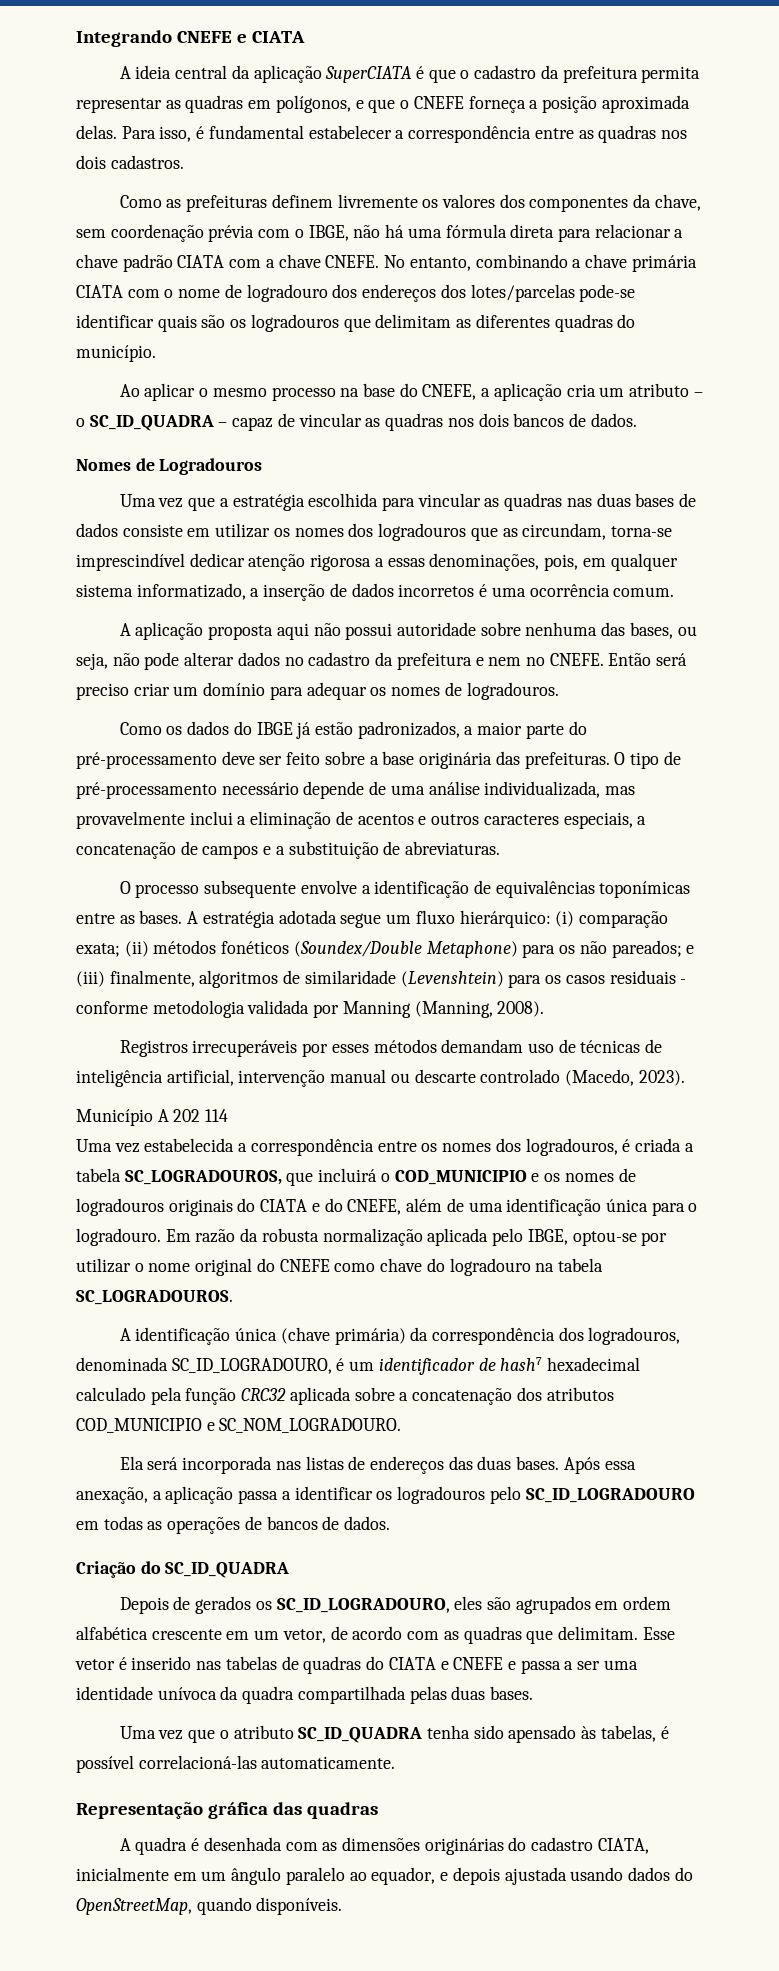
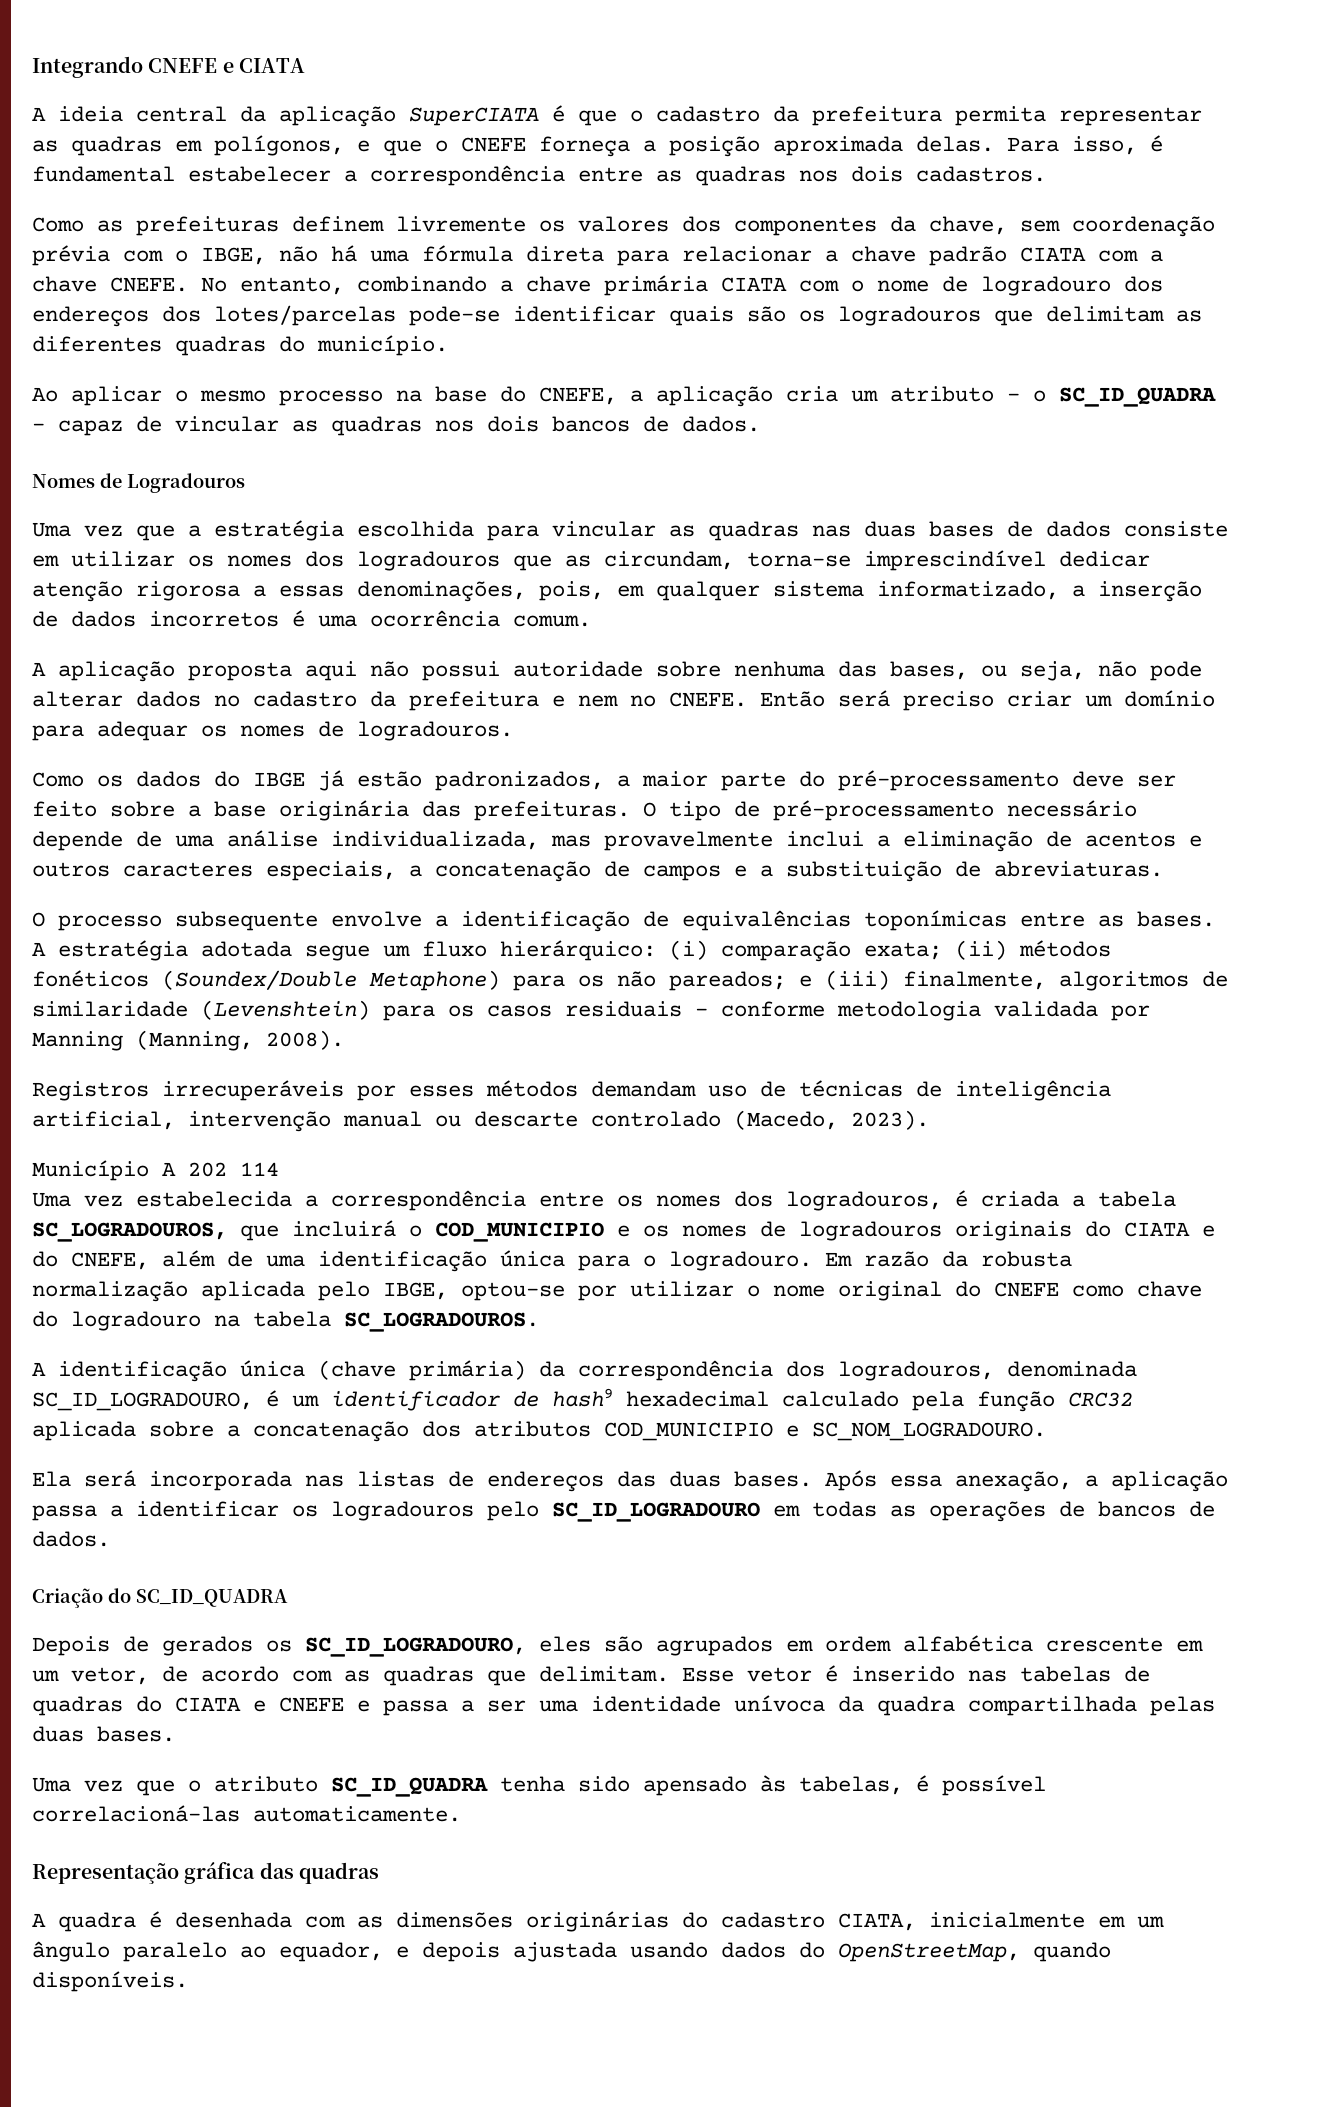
[500,1357,543,1371] hash7 -> [552,1388,613,1407] hash9

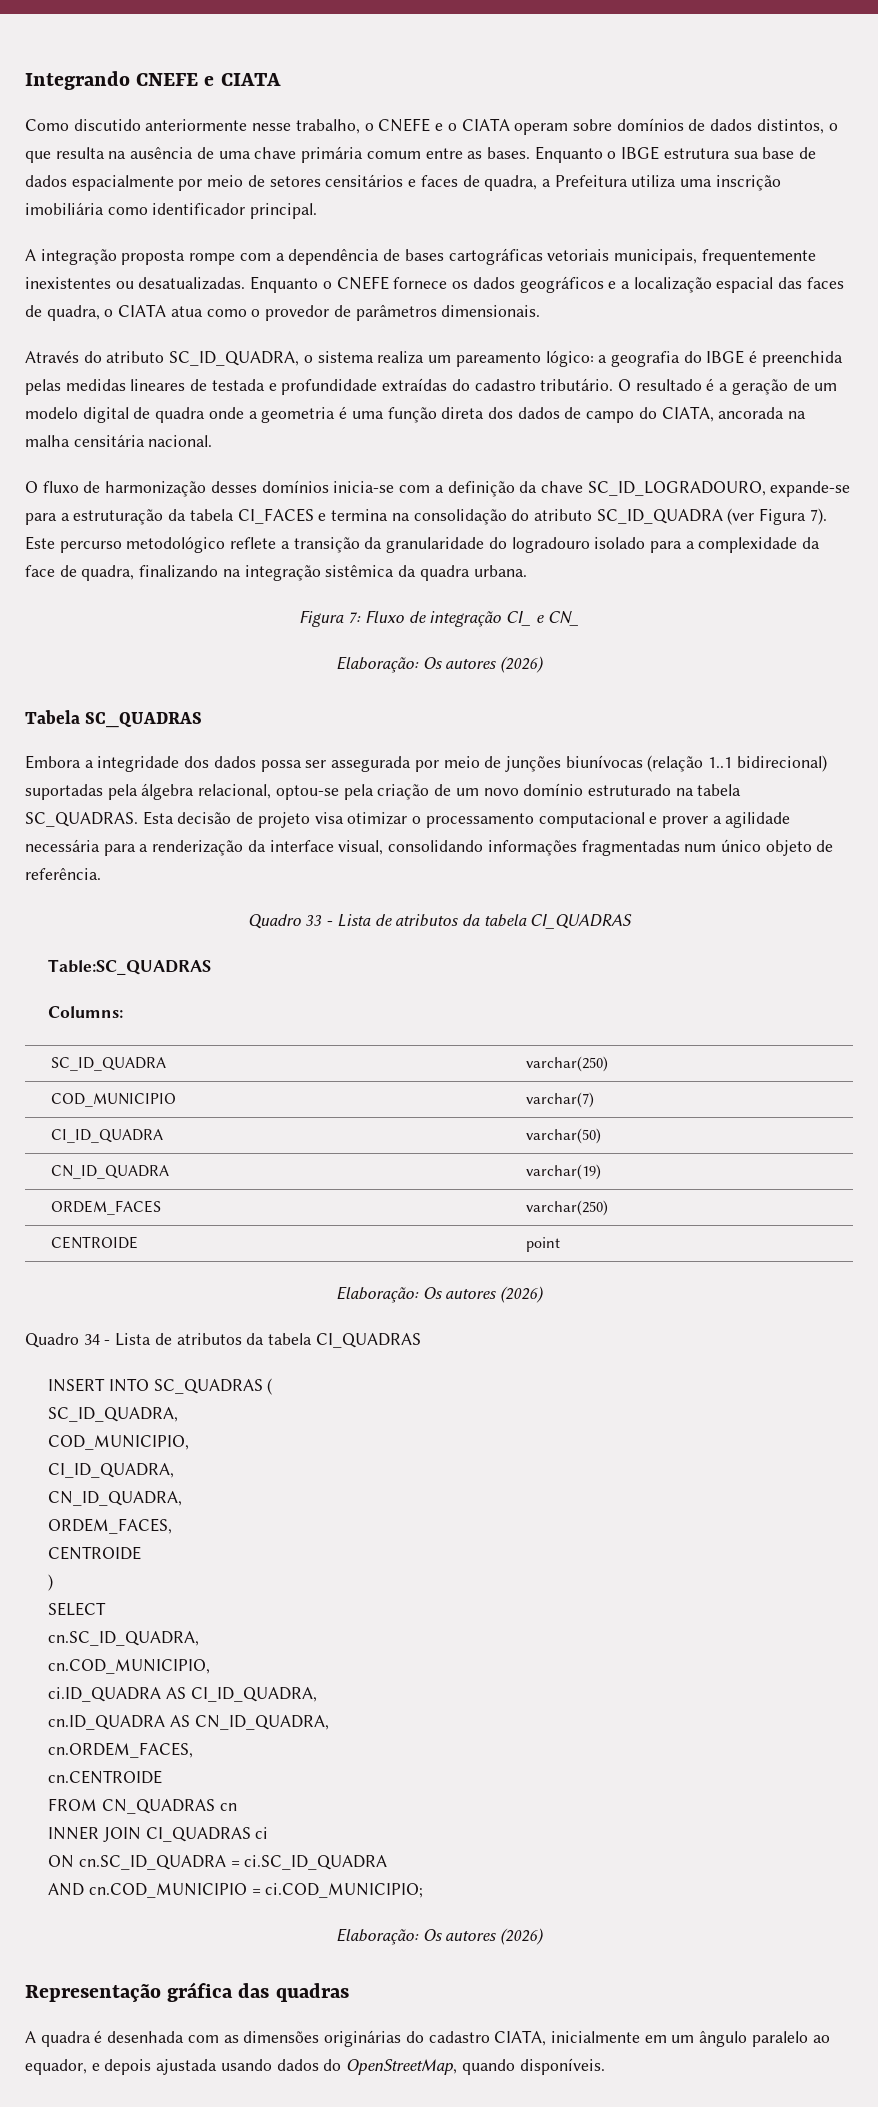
[32,105,1202,127] [32,135,1163,157] [32,165,1046,186] [32,216,1215,237] [32,245,1163,266] [32,275,1163,296] [32,305,1202,327] [32,335,448,356] [32,386,1216,407] [32,416,760,436] [32,473,245,493] [32,520,1228,541] [32,550,1150,571] [32,581,1202,602] [32,610,591,627] [32,661,1202,682] [32,690,1215,711] [32,721,513,741] [32,770,1176,791] [32,800,1137,821] [32,830,1202,852] [32,861,1163,882] [32,910,1215,932] [32,940,1111,962] [32,970,1228,991] [32,1000,1150,1021] [32,1030,344,1051] [32,1080,1111,1101] [32,1110,929,1132] [32,1160,279,1181] [32,1190,1176,1211] [32,1220,1215,1242] [32,1250,1072,1272] [32,1281,1202,1302] [32,1311,539,1332] [32,1360,1137,1382] [32,1388,1133,1412] [32,1421,1046,1442] [32,1470,1228,1492] [32,1501,1215,1522] [32,1531,110,1547] [32,1588,288,1608] [32,1635,1203,1657] [32,1665,1150,1686] [32,1695,1215,1716] [32,1726,175,1742] [32,1775,1046,1797] [32,1805,461,1822] A ideia central da aplicação SuperCIATA é que o cadastro da prefeitura permita representar as quadras em polígonos, e que o CNEFE forneça a posição aproximada delas. Para isso, é fundamental estabelecer a correspondência entre as quadras nos dois cadastros. // Como as prefeituras definem livremente os valores dos componentes da chave, sem coordenação prévia com o IBGE, não há uma fórmula direta para relacionar a chave padrão CIATA com a chave CNEFE. No entanto, combinando a chave primária CIATA com o nome de logradouro dos endereços dos lotes/parcelas pode-se identificar quais são os logradouros que delimitam as diferentes quadras do município. // Ao aplicar o mesmo processo na base do CNEFE, a aplicação cria um atributo – o SC_ID_QUADRA – capaz de vincular as quadras nos dois bancos de dados. // Nomes de Logradouros // Uma vez que a estratégia escolhida para vincular as quadras nas duas bases de dados consiste em utilizar os nomes dos logradouros que as circundam, torna-se imprescindível dedicar atenção rigorosa a essas denominações, pois, em qualquer sistema informatizado, a inserção de dados incorretos é uma ocorrência comum. // A aplicação proposta aqui não possui autoridade sobre nenhuma das bases, ou seja, não pode alterar dados no cadastro da prefeitura e nem no CNEFE. Então será preciso criar um domínio para adequar os nomes de logradouros. // Como os dados do IBGE já estão padronizados, a maior parte do pré-processamento deve ser feito sobre a base originária das prefeituras. O tipo de pré-processamento necessário depende de uma análise individualizada, mas provavelmente inclui a eliminação de acentos e outros caracteres especiais, a concatenação de campos e a substituição de abreviaturas. // O processo subsequente envolve a identificação de equivalências toponímicas entre as bases. A estratégia adotada segue um fluxo hierárquico: (i) comparação exata; (ii) métodos fonéticos (Soundex/Double Metaphone) para os não pareados; e (iii) finalmente, algoritmos de similaridade (Levenshtein) para os casos residuais - conforme metodologia validada por Manning (Manning, 2008). // Registros irrecuperáveis por esses métodos demandam uso de técnicas de inteligência artificial, intervenção manual ou descarte controlado (Macedo, 2023). // Município A 202 114 // Uma vez estabelecida a correspondência entre os nomes dos logradouros, é criada a tabela SC_LOGRADOUROS, que incluirá o COD_MUNICIPIO e os nomes de logradouros originais do CIATA e do CNEFE, além de uma identificação única para o logradouro. Em razão da robusta normalização aplicada pelo IBGE, optou-se por utilizar o nome original do CNEFE como chave do logradouro na tabela SC_LOGRADOUROS. // A identificação única (chave primária) da correspondência dos logradouros, denominada SC_ID_LOGRADOURO, é um identificador de hash9 hexadecimal calculado pela função CRC32 aplicada sobre a concatenação dos atributos COD_MUNICIPIO e SC_NOM_LOGRADOURO. // Ela será incorporada nas listas de endereços das duas bases. Após essa anexação, a aplicação passa a identificar os logradouros pelo SC_ID_LOGRADOURO em todas as operações de bancos de dados. // Criação do SC_ID_QUADRA // Depois de gerados os SC_ID_LOGRADOURO, eles são agrupados em ordem alfabética crescente em um vetor, de acordo com as quadras que delimitam. Esse vetor é inserido nas tabelas de quadras do CIATA e CNEFE e passa a ser uma identidade unívoca da quadra compartilhada pelas duas bases. // Uma vez que o atributo SC_ID_QUADRA tenha sido apensado às tabelas, é possível correlacioná-las automaticamente. -> [25,118,838,135] [25,146,817,163] [25,174,781,191] [25,202,318,219] [25,248,816,265] [25,276,844,293] [25,304,541,321] [25,350,843,367] [25,378,838,395] [25,406,807,423] [25,434,213,447] [25,480,851,497] [25,508,827,525] [25,536,821,553] [25,565,527,581] [299,610,579,627] [335,656,545,673] [25,710,203,728] [25,755,827,772] [25,783,742,800] [25,811,791,828] [25,839,834,856] [25,868,101,880] [247,914,633,929] [48,959,212,975] [48,1006,124,1018] [51,1057,167,1071] [526,1056,609,1072] [51,1093,177,1107] [526,1092,595,1108] [51,1129,164,1143] [526,1128,602,1144] [51,1165,170,1179] [526,1164,602,1180] [51,1200,162,1215] [526,1200,609,1216] [51,1236,139,1249] [526,1237,561,1252] [335,1286,545,1303] [25,1333,421,1348] [48,1378,273,1395] [48,1407,179,1422] [48,1435,190,1450] [48,1463,175,1478] [48,1491,183,1506] [48,1518,173,1534] [48,1546,142,1560] [48,1574,54,1591] [48,1602,107,1616] [48,1631,200,1646] [48,1659,211,1674] [48,1687,317,1702] [48,1715,329,1730] [48,1742,194,1758] [48,1770,163,1784] [48,1798,237,1814] [48,1826,269,1842] [48,1855,388,1870] [48,1883,424,1898] [335,1928,545,1945] Como discutido anteriormente nesse trabalho, o CNEFE e o CIATA operam sobre domínios de dados distintos, o que resulta na ausência de uma chave primária comum entre as bases. Enquanto o IBGE estrutura sua base de dados espacialmente por meio de setores censitários e faces de quadra, a Prefeitura utiliza uma inscrição imobiliária como identificador principal. // A integração proposta rompe com a dependência de bases cartográficas vetoriais municipais, frequentemente inexistentes ou desatualizadas. Enquanto o CNEFE fornece os dados geográficos e a localização espacial das faces de quadra, o CIATA atua como o provedor de parâmetros dimensionais. // Através do atributo SC_ID_QUADRA, o sistema realiza um pareamento lógico: a geografia do IBGE é preenchida pelas medidas lineares de testada e profundidade extraídas do cadastro tributário. O resultado é a geração de um modelo digital de quadra onde a geometria é uma função direta dos dados de campo do CIATA, ancorada na malha censitária nacional. // O fluxo de harmonização desses domínios inicia-se com a definição da chave SC_ID_LOGRADOURO, expande-se para a estruturação da tabela CI_FACES e termina na consolidação do atributo SC_ID_QUADRA (ver Figura 7). Este percurso metodológico reflete a transição da granularidade do logradouro isolado para a complexidade da face de quadra, finalizando na integração sistêmica da quadra urbana. // Figura 7: Fluxo de integração CI_ e CN_ // Elaboração: Os autores (2026) // Tabela SC_QUADRAS // Embora a integridade dos dados possa ser assegurada por meio de junções biunívocas (relação 1..1 bidirecional) suportadas pela álgebra relacional, optou-se pela criação de um novo domínio estruturado na tabela SC_QUADRAS. Esta decisão de projeto visa otimizar o processamento computacional e prover a agilidade necessária para a renderização da interface visual, consolidando informações fragmentadas num único objeto de referência. // Quadro 33 - Lista de atributos da tabela CI_QUADRAS // Table:SC_QUADRAS // Columns: // SC_ID_QUADRA | varchar(250) // COD_MUNICIPIO | varchar(7) // CI_ID_QUADRA | varchar(50) // CN_ID_QUADRA | varchar(19) // ORDEM_FACES | varchar(250) // CENTROIDE | point // Elaboração: Os autores (2026) // Quadro 34 - Lista de atributos da tabela CI_QUADRAS // INSERT INTO SC_QUADRAS ( // SC_ID_QUADRA, // COD_MUNICIPIO, // CI_ID_QUADRA, // CN_ID_QUADRA, // ORDEM_FACES, // CENTROIDE // ) // SELECT // cn.SC_ID_QUADRA, // cn.COD_MUNICIPIO, // ci.ID_QUADRA AS CI_ID_QUADRA, // cn.ID_QUADRA AS CN_ID_QUADRA, // cn.ORDEM_FACES, // cn.CENTROIDE // FROM CN_QUADRAS cn // INNER JOIN CI_QUADRAS ci // ON cn.SC_ID_QUADRA = ci.SC_ID_QUADRA // AND cn.COD_MUNICIPIO = ci.COD_MUNICIPIO; // Elaboração: Os autores (2026)

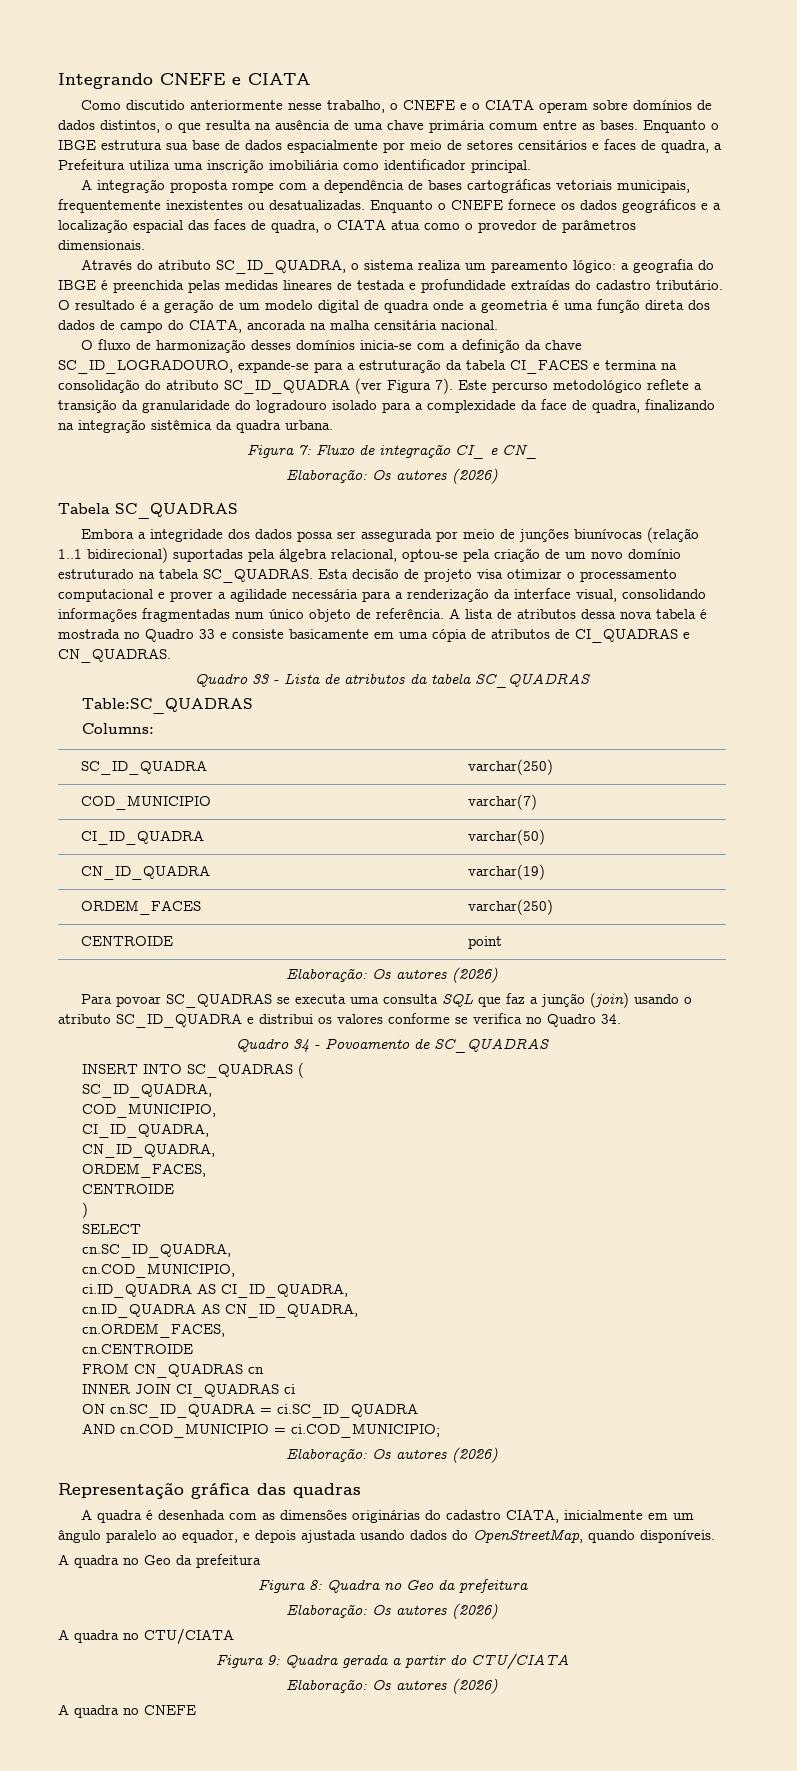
(101, 874) none -> [449,608,707,619] [58,628,690,643] [58,648,171,663] A lista de atributos dessa nova tabela é mostrada no Quadro 33 e consiste basicamente em uma cópia de atributos de CI_QUADRAS e CN_QUADRAS.
[530,914,633,929] CI_QUADRAS -> [475,673,590,688] SC_QUADRAS
[25,1333,421,1348] Quadro 34 - Lista de atributos da tabela CI_QUADRAS -> [81,992,693,1008] [58,1013,621,1028] [236,1038,549,1053] Para povoar SC_QUADRAS se executa uma consulta SQL que faz a junção (join) usando o atributo SC_ID_QUADRA e distribui os valores conforme se verifica no Quadro 34. // Quadro 34 - Povoamento de SC_QUADRAS
(605, 2066) none -> [58,1554,261,1568] [257,1579,528,1593] [286,1603,498,1619] [58,1628,234,1645] [215,1653,569,1669] [286,1678,498,1694] [58,1704,196,1718] // A quadra no Geo da prefeitura // Figura 8: Quadra no Geo da prefeitura // Elaboração: Os autores (2026) // A quadra no CTU/CIATA // Figura 9: Quadra gerada a partir do CTU/CIATA // Elaboração: Os autores (2026) // A quadra no CNEFE

